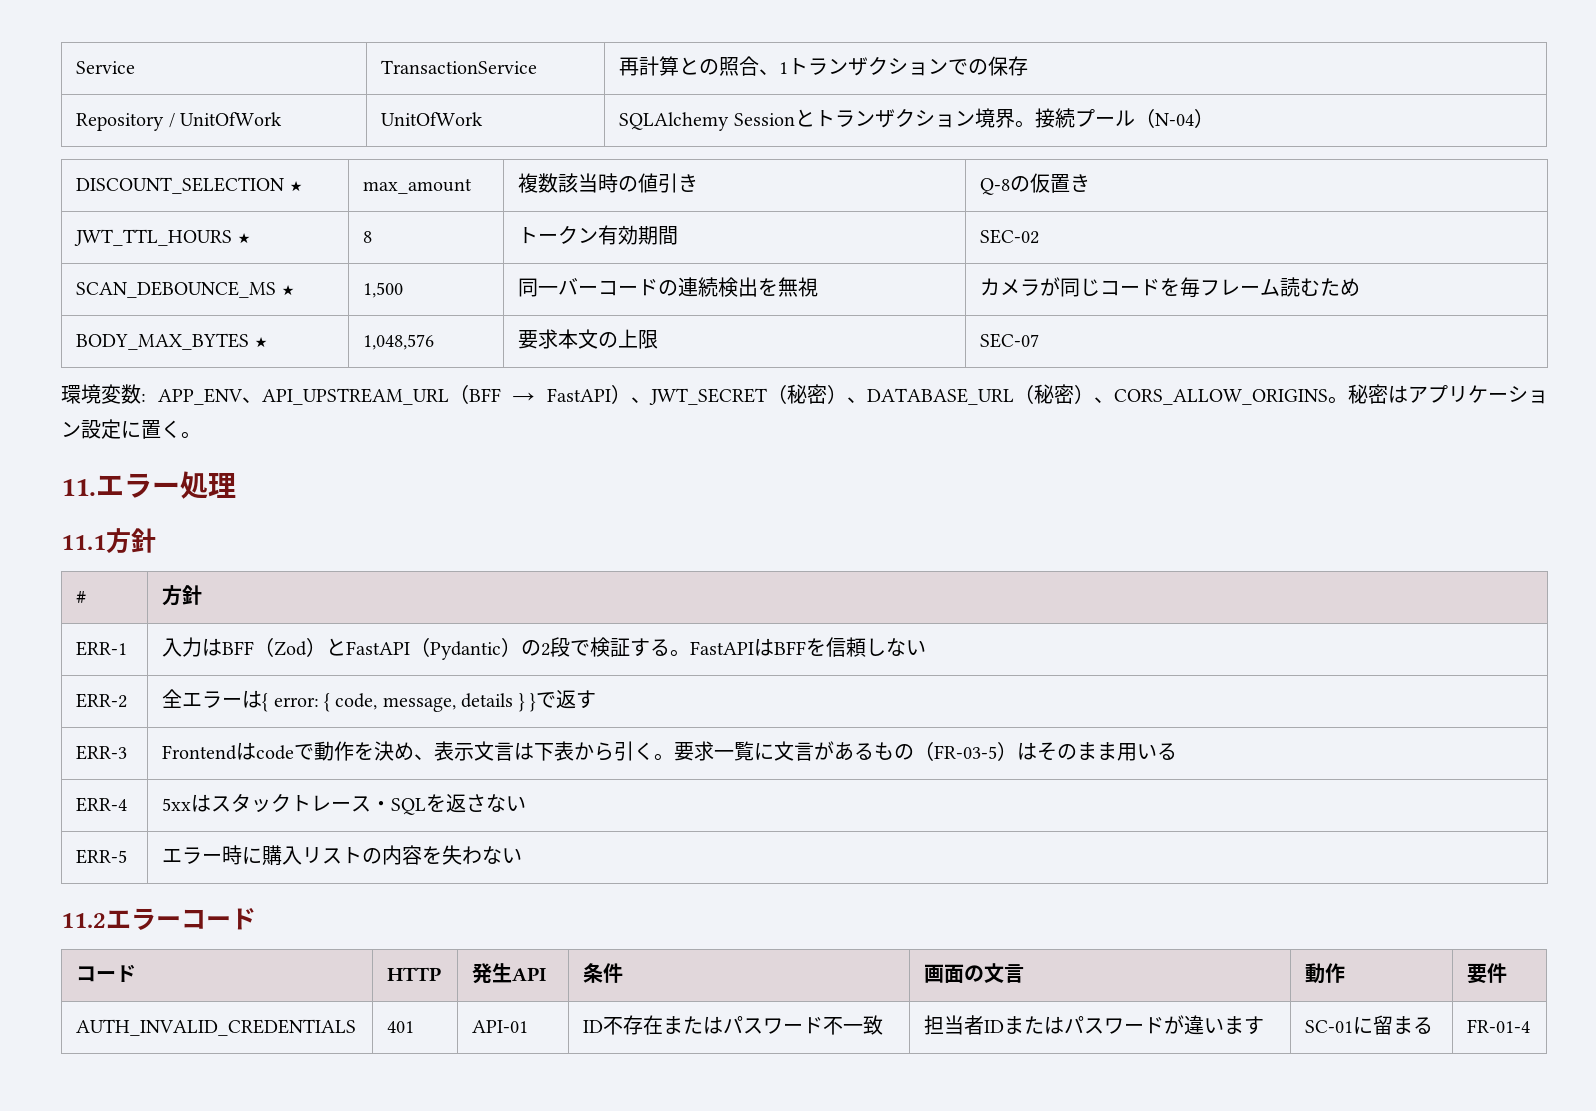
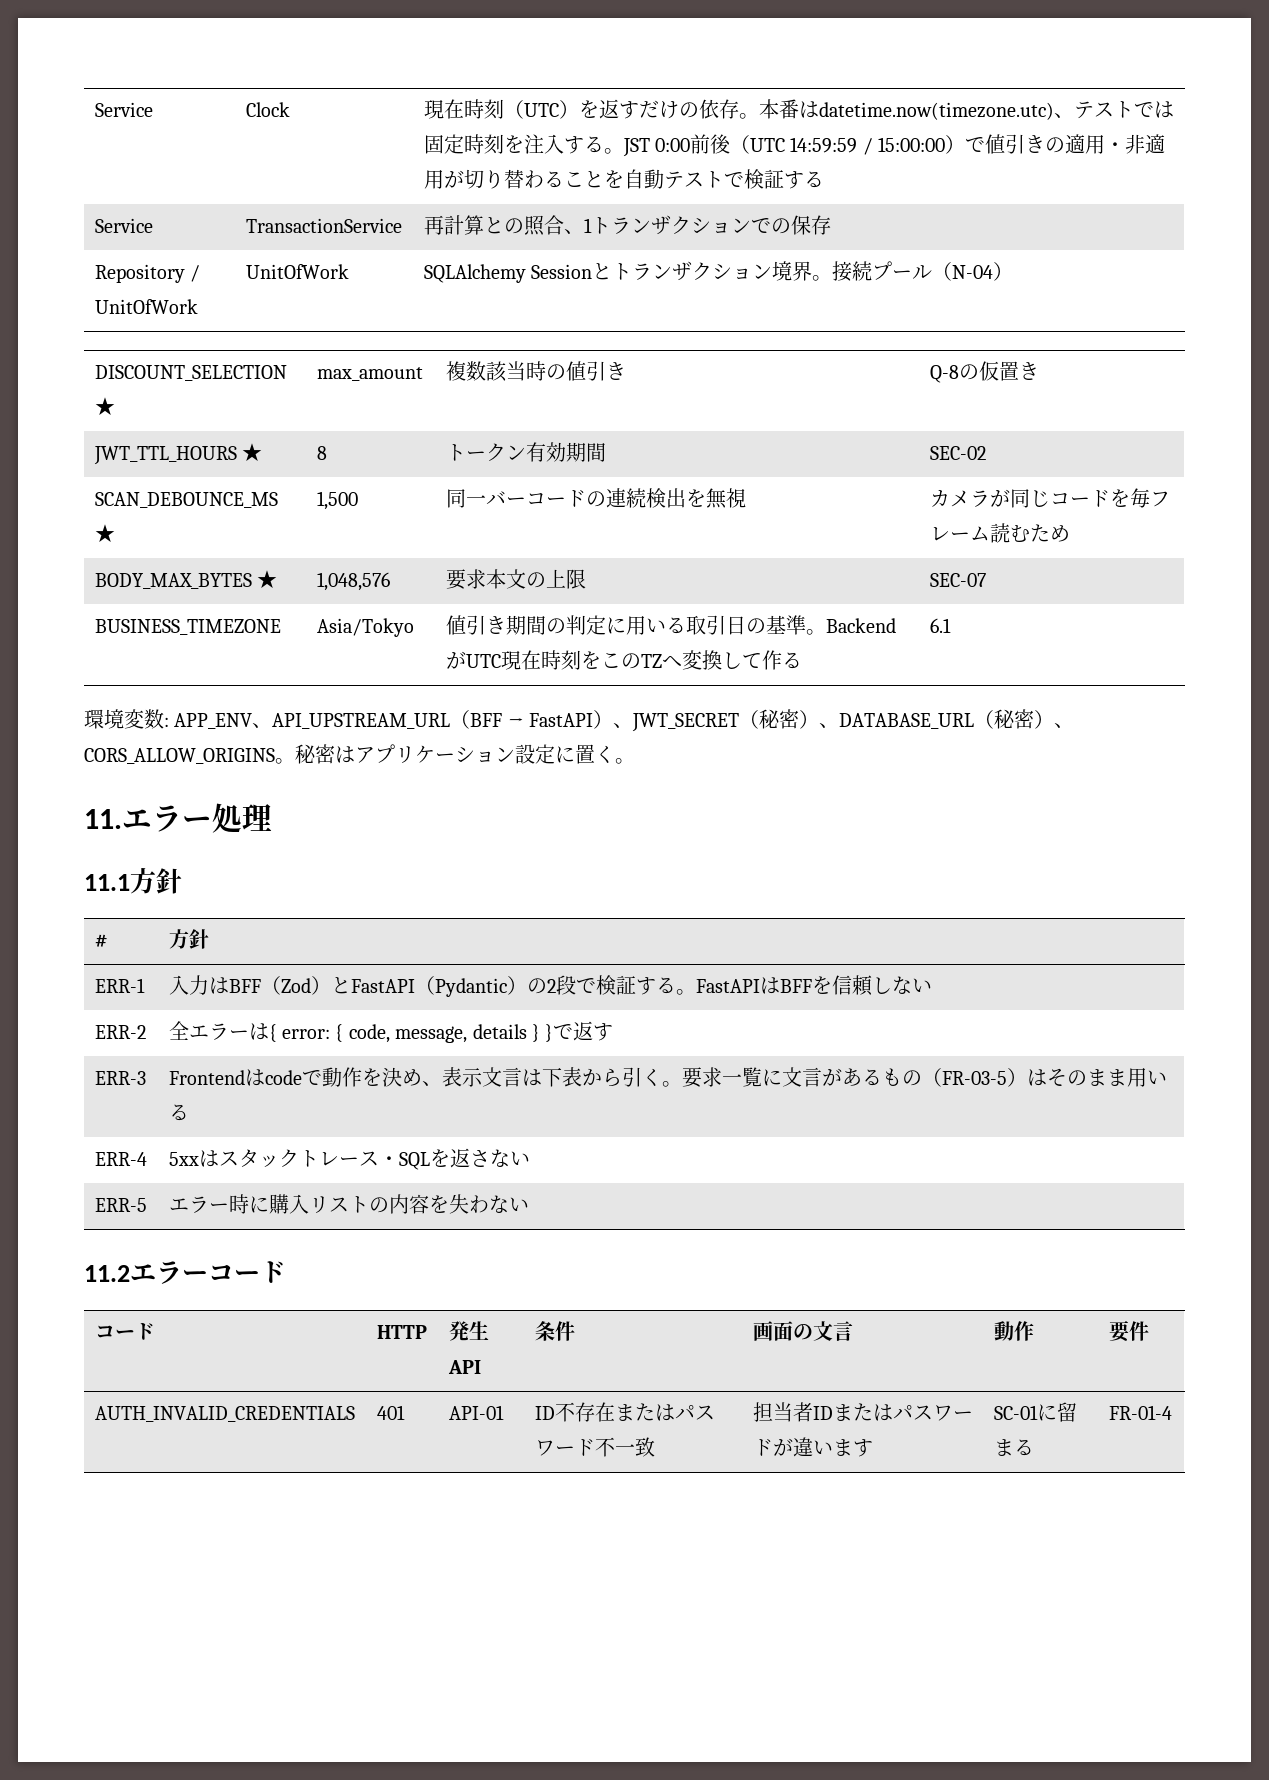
[76,61,136,74] Service -> [94,102,153,117] [245,102,290,117] [423,99,1174,120] [423,134,1166,157] [423,169,824,189] [94,218,153,233] Service | Clock | 現在時刻（UTC）を返すだけの依存。本番はdatetime.now(timezone.utc)、テストでは固定時刻を注入する。JST 0:00前後（UTC 14:59:59 / 15:00:00）で値引きの適用・非適用が切り替わることを自動テストで検証する // Service
(1040, 340) none -> [94,619,281,635] [316,618,414,637] [445,615,896,635] [445,650,802,670] [929,618,951,633] // BUSINESS_TIMEZONE | Asia/Tokyo | 値引き期間の判定に用いる取引日の基準。BackendがUTC現在時刻をこのTZへ変換して作る | 6.1

